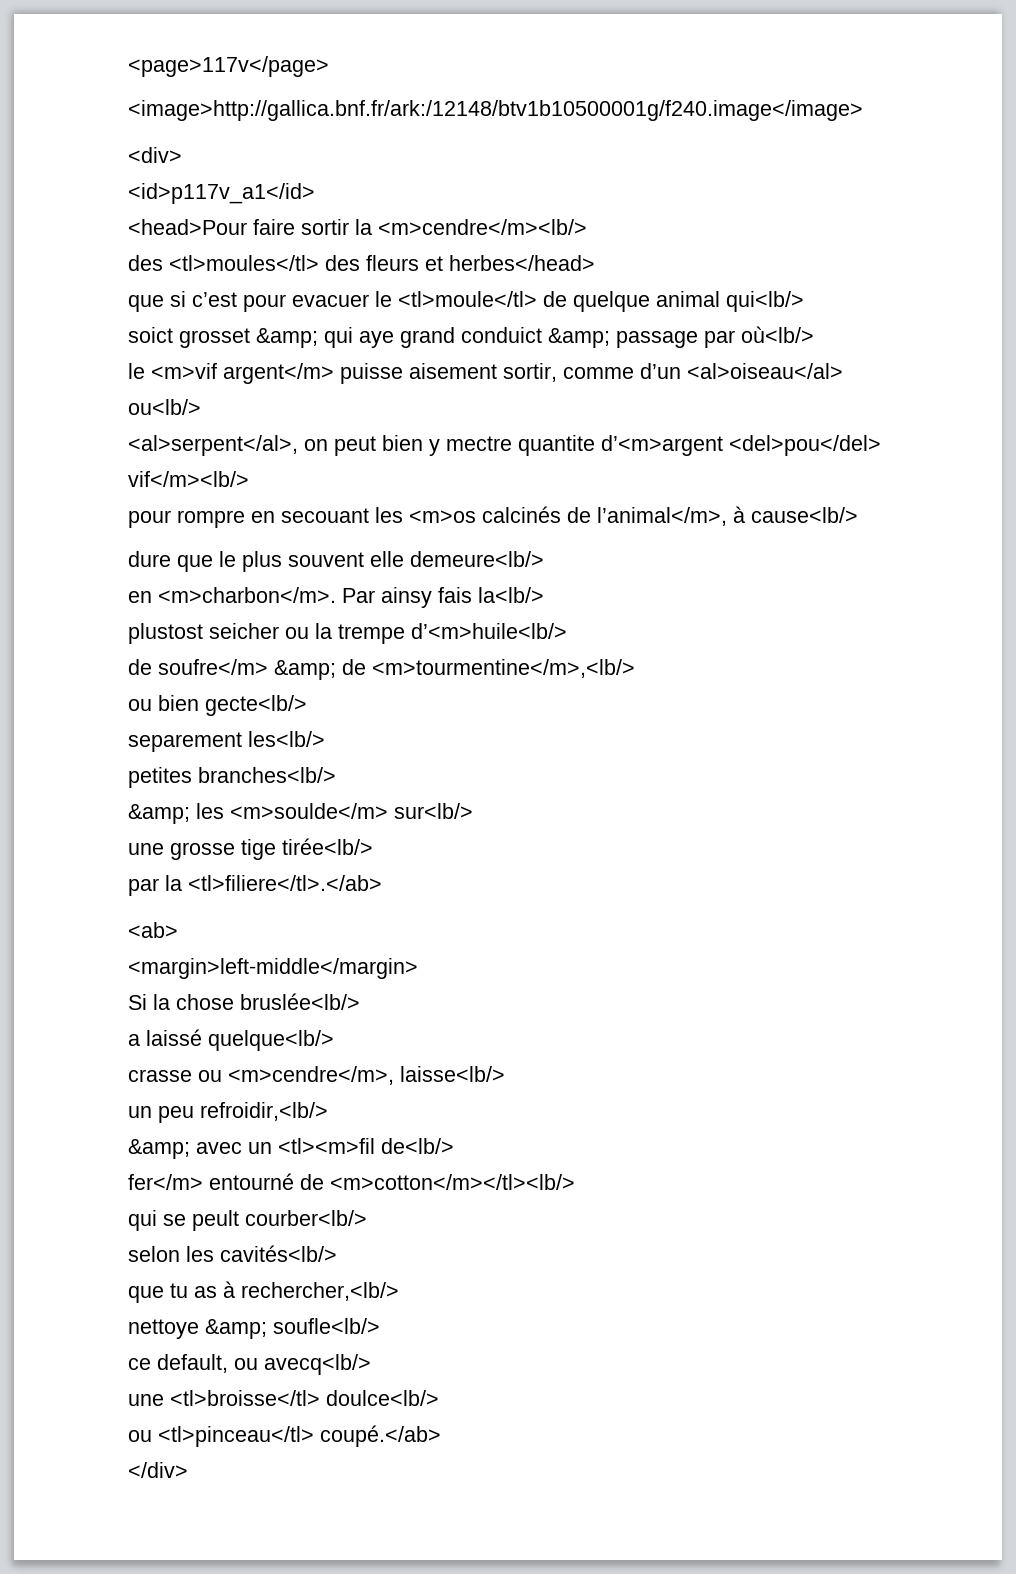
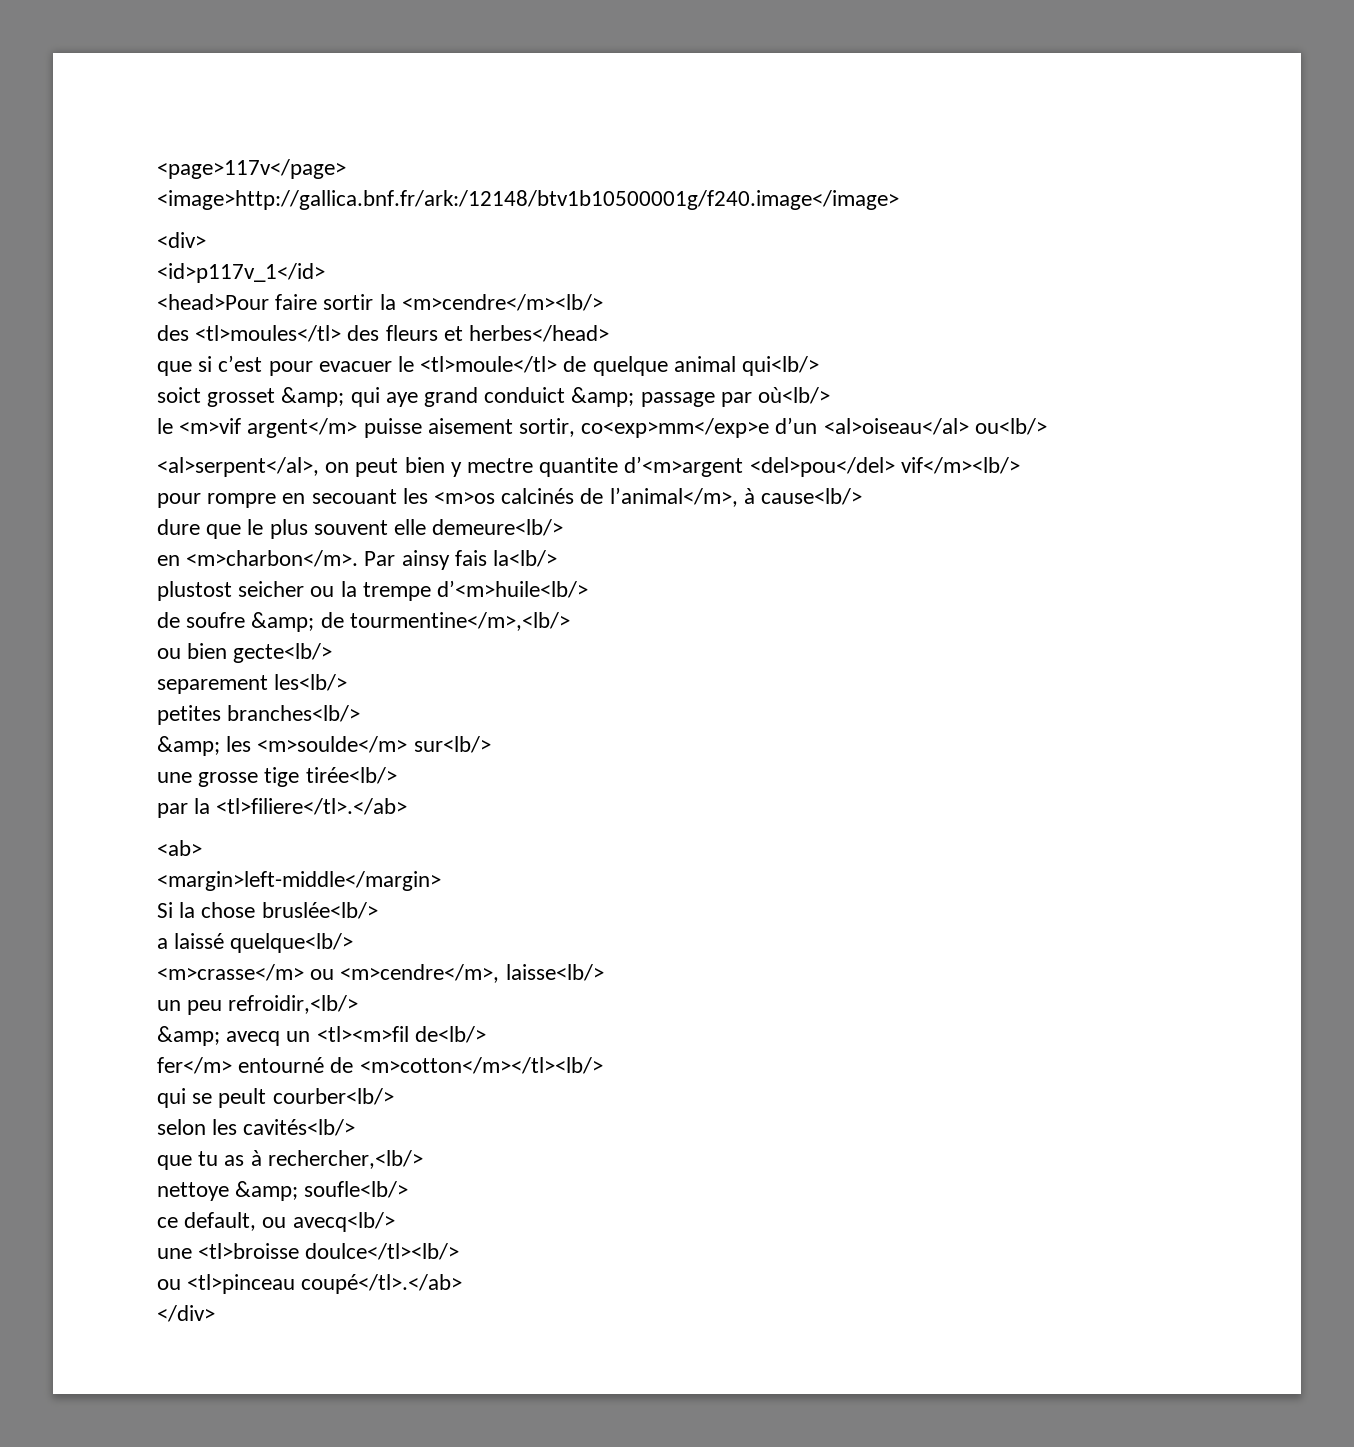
[128,183,315,204] <id>p117v_a1</id> -> [157,263,325,283] <id>p117v_1</id>
[563,367,634,379] comme -> [581,418,770,438] co<exp>mm</exp>e
[158,659,268,675] soufre</m> -> [186,612,246,628] soufre
[372,659,635,678] <m>tourmentine</m>,<lb/> -> [349,612,570,631] tourmentine</m>,<lb/>
[128,1069,192,1082] crasse -> [157,964,304,981] <m>crasse</m>
[196,1142,242,1154] avec -> [226,1031,281,1046] avecq
[170,1390,439,1406] [128,1425,441,1447] <tl>broisse</tl> doulce<lb/> // ou <tl>pinceau</tl> coupé.</ab> -> [198,1243,460,1260] [157,1274,463,1294] <tl>broisse doulce</tl><lb/> // ou <tl>pinceau coupé</tl>.</ab>

